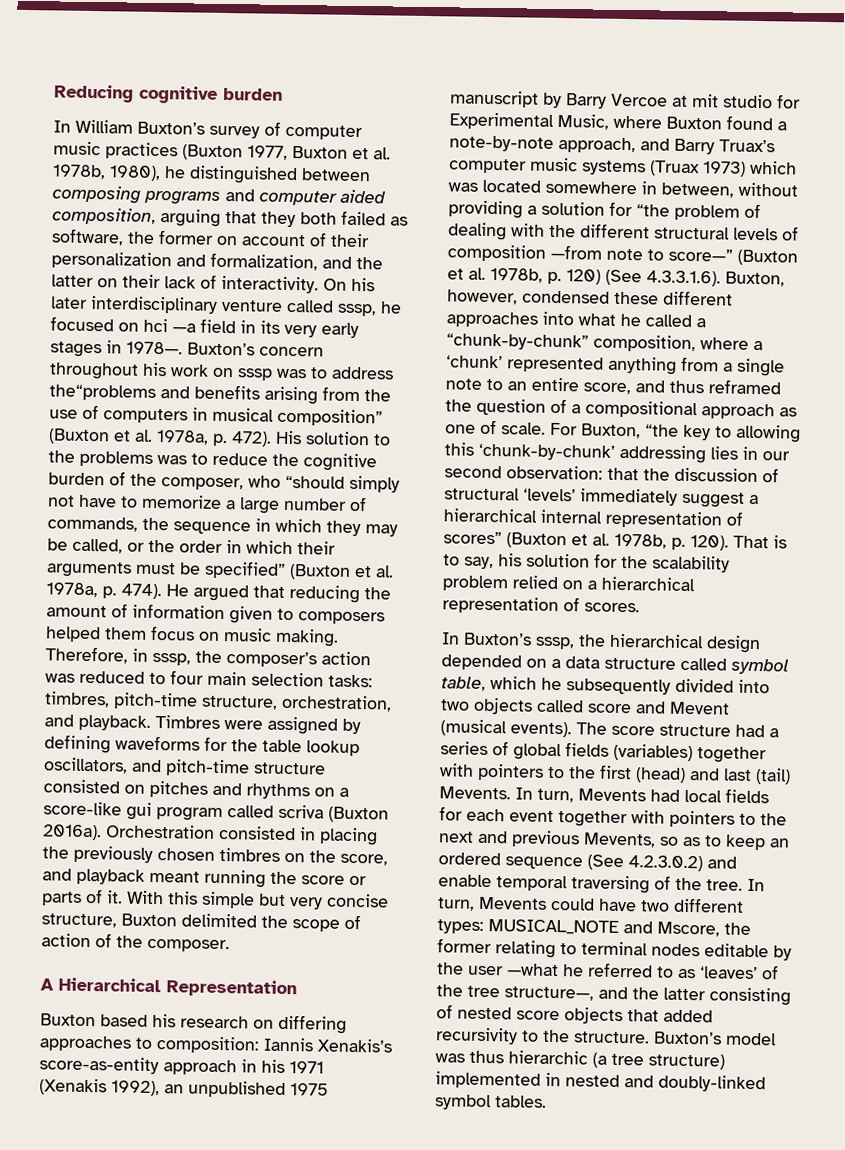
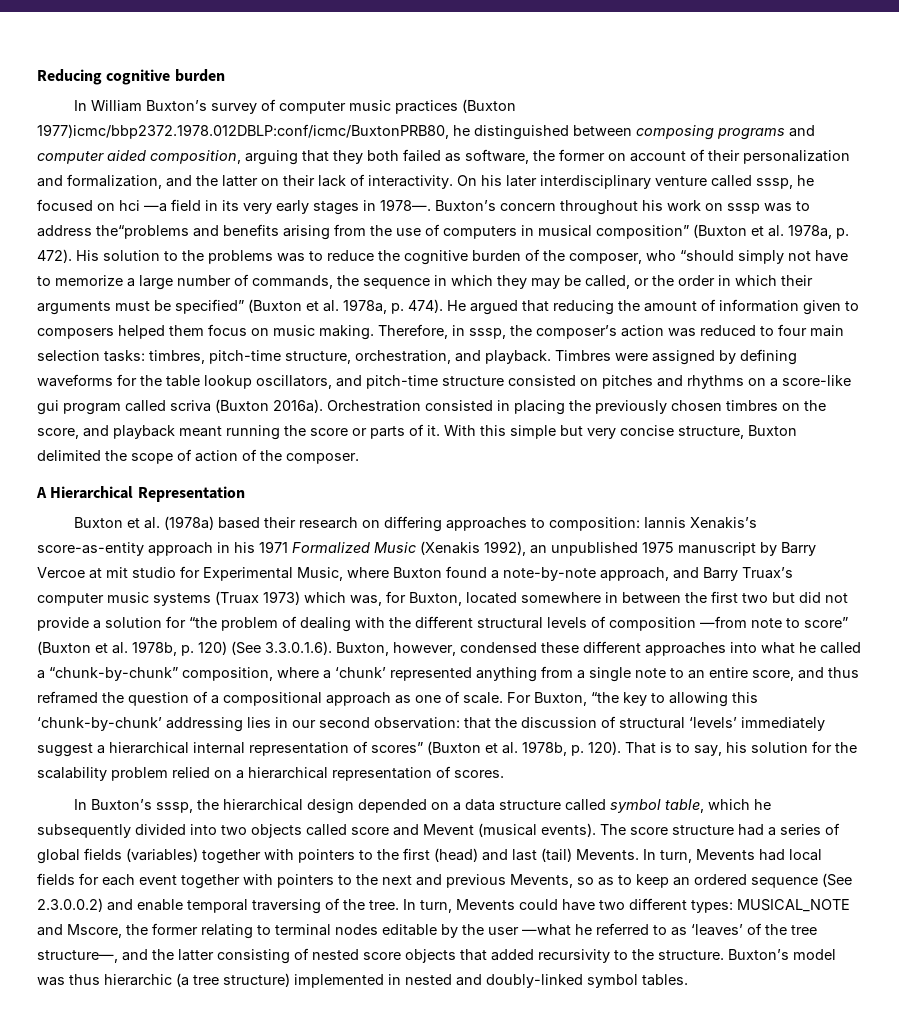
[247,145,391,160] [52,164,161,182] 1977, Buxton et al. 1978b, 1980), -> [37,124,449,139] 1977)icmc/bbp2372.1978.012DBLP:conf/icmc/BuxtonPRB80,
[100,1013,176,1028] based his -> [127,516,297,530] et al. (1978a) based their
(324, 1067) none -> [292,542,416,553] Formalized Music
[448,179,798,198] [448,200,523,219] was located somewhere in between, without providing -> [350,591,848,606] [37,617,89,631] was, for Buxton, located somewhere in between the first two but did not provide
[668,248,733,262] score—” -> [804,617,848,628] score”
[646,270,721,287] 4.3.3.1.6). -> [265,641,332,655] 3.3.0.1.6).
[628,855,703,872] 4.2.3.0.2) -> [37,898,103,912] 2.3.0.0.2)

